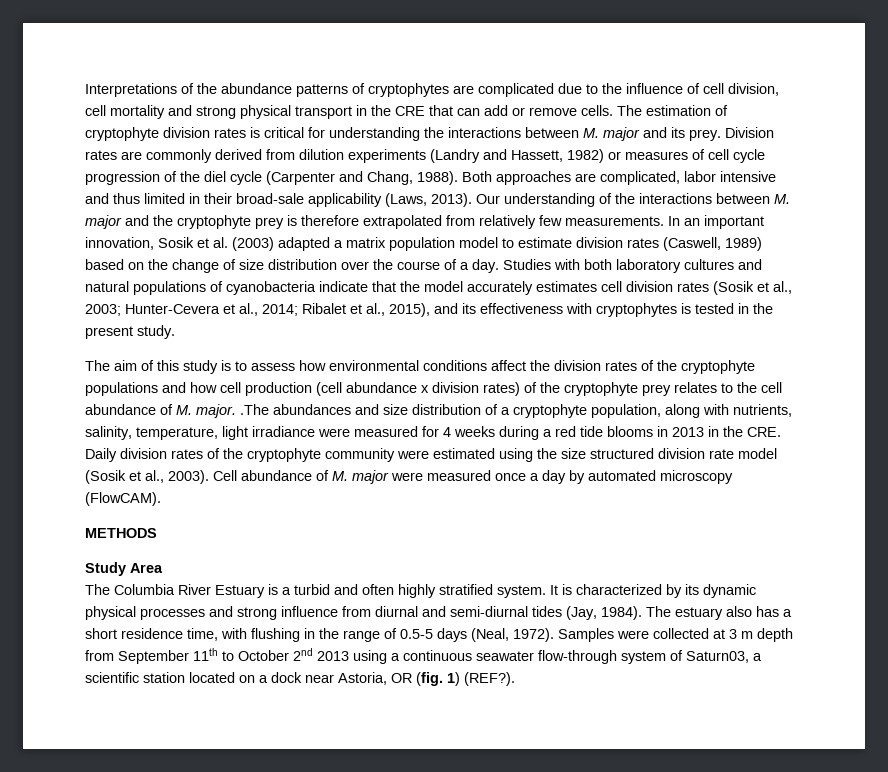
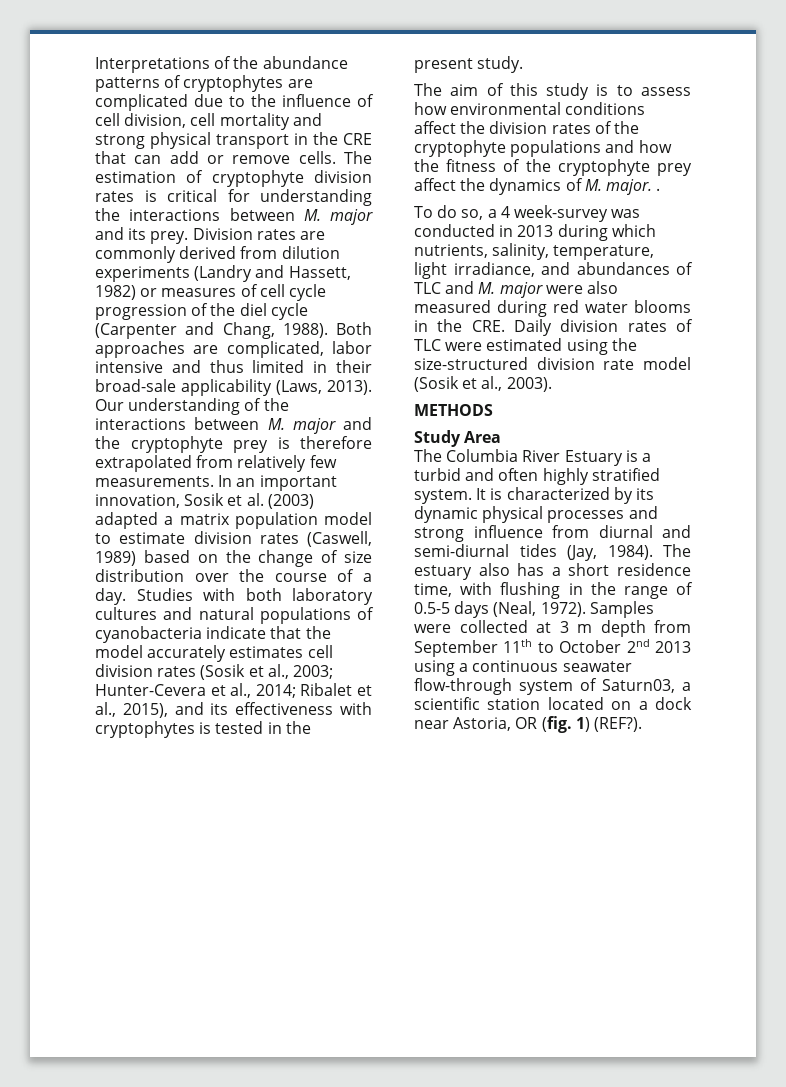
[220,382,782,396] [85,404,792,418] [85,426,704,440] cell production (cell abundance x division rates) of the cryptophyte prey relates to the cell abundance of M. major. .The abundances and size distribution of a cryptophyte population, along with nutrients, salinity, temperature, light irradiance were measured for 4 weeks during a red tide blooms in 2013 -> [414,159,692,176] [414,178,661,195] [414,205,641,222] [414,224,656,241] [414,243,655,260] [414,262,693,279] [414,281,618,298] [414,300,691,317] the fitness of the cryptophyte prey affect the dynamics of M. major. . // To do so, a 4 week-survey was conducted in 2013 during which nutrients, salinity, temperature, light irradiance, and abundances of TLC and M. major were also measured during red water blooms
[223,448,395,462] the cryptophyte community -> [414,339,441,351] TLC
[561,448,654,459] size structured -> [414,357,528,370] size-structured
[213,470,733,484] [85,492,161,506] Cell abundance of M. major were measured once a day by automated microscopy (FlowCAM). -> (552, 384) none

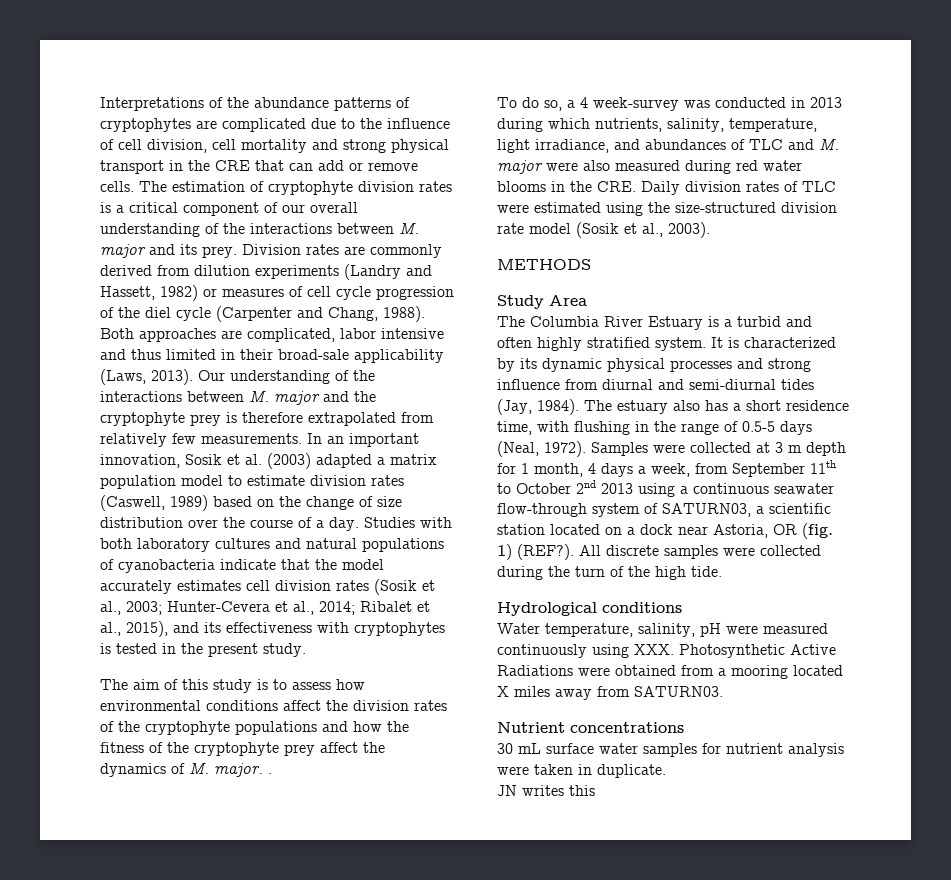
[167,189,372,206] critical for understanding -> [116,202,358,216] [100,223,219,237] a critical component of our overall understanding of
(646, 628) none -> [497,463,690,477] for 1 month, 4 days a week,
[602,679,675,693] Saturn03, -> [662,503,751,517] SATURN03,
(642, 724) none -> [579,545,821,559] [497,566,722,580] [497,602,682,616] [497,623,828,637] [497,644,836,658] [497,665,843,679] [497,686,723,700] [497,722,684,733] [497,743,844,757] [497,764,666,778] [497,785,595,796] All discrete samples were collected during the turn of the high tide. // Hydrological conditions // Water temperature, salinity, pH were measured continuously using XXX. Photosynthetic Active Radiations were obtained from a mooring located X miles away from SATURN03. // Nutrient concentrations // 30 mL surface water samples for nutrient analysis were taken in duplicate. // JN writes this

